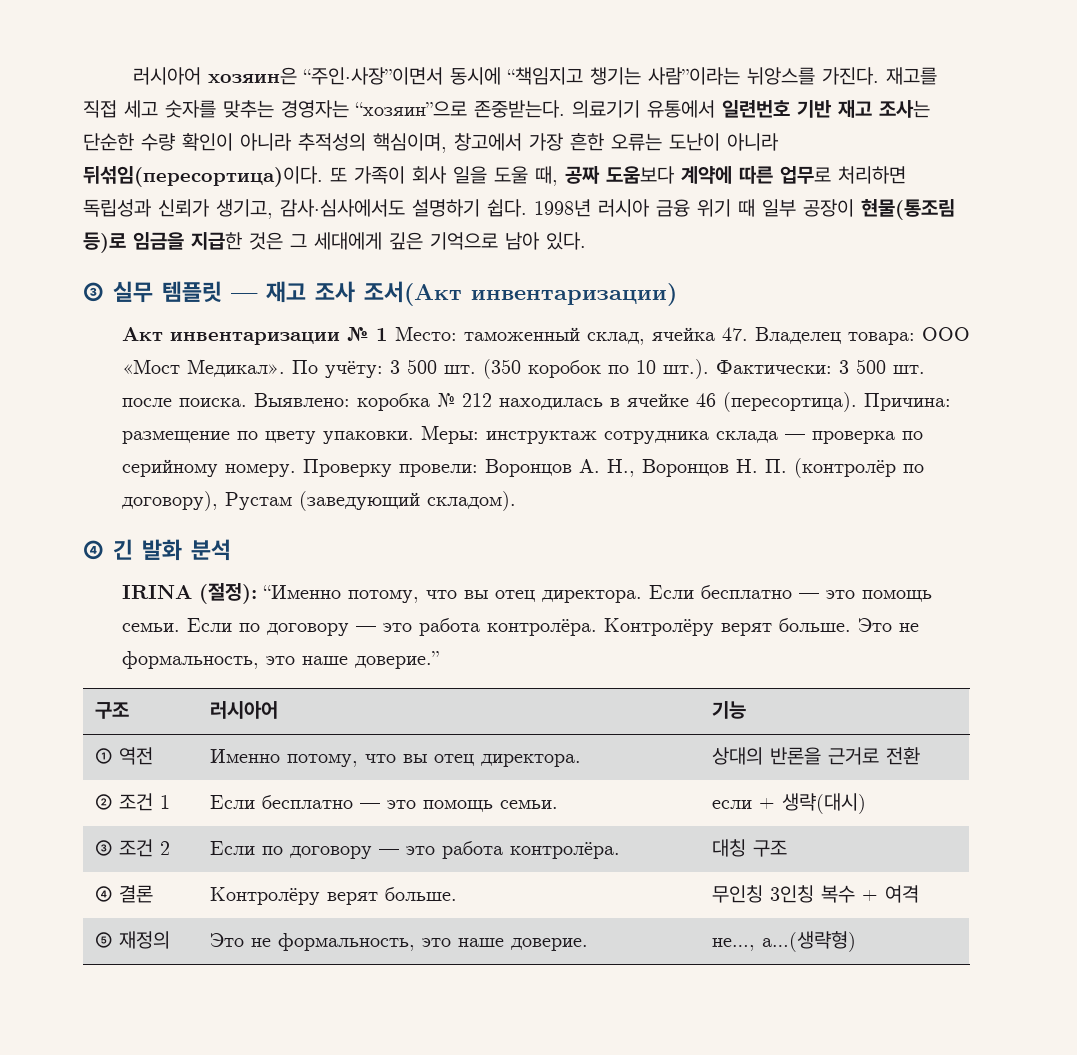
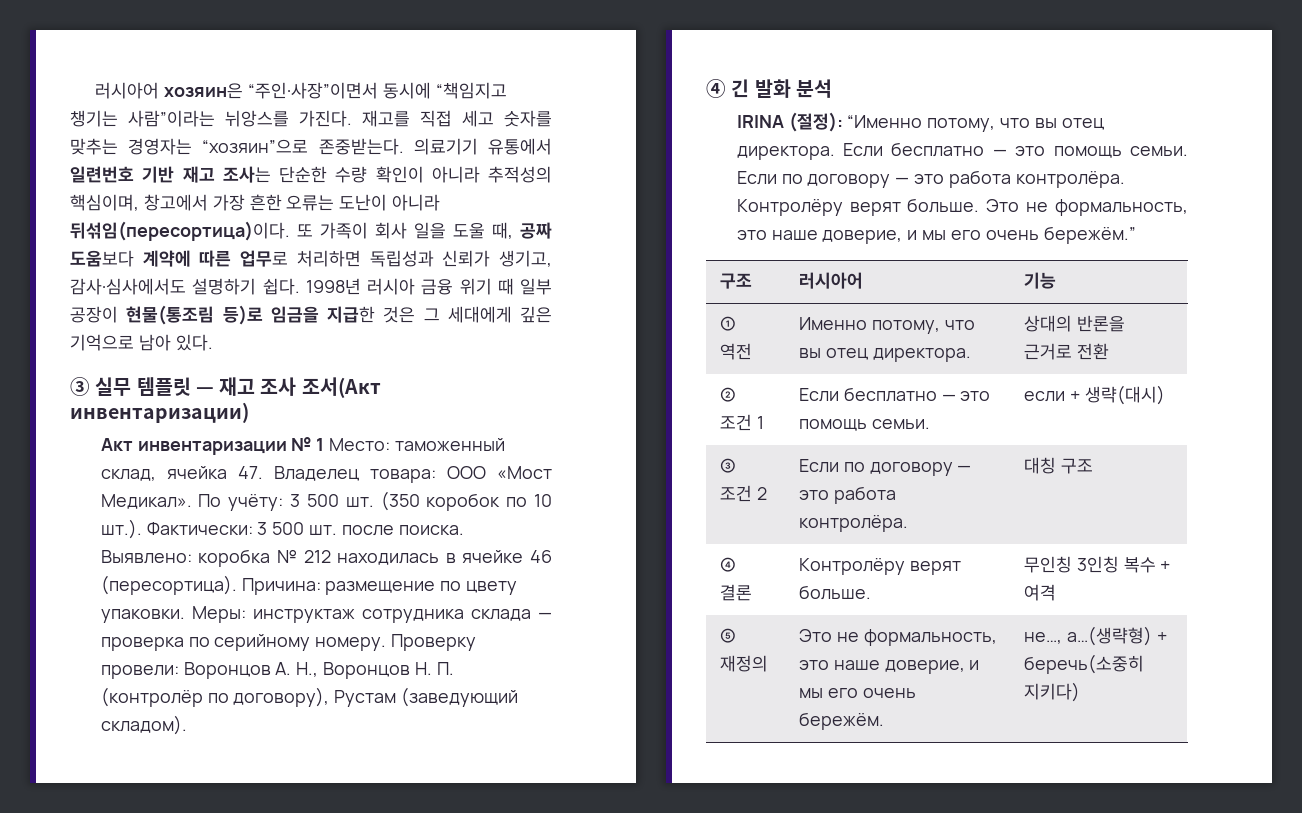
[354,651,439,669] доверие.” -> [822,226,1136,244] доверие, и мы его очень бережём.”
[510,938,588,951] доверие. -> [884,660,980,674] [798,688,916,698] [798,712,884,730] доверие, и мы его очень бережём.
(856, 941) none -> [1156,632,1167,642] [1023,654,1144,674] [1023,682,1080,702] + беречь(소중히 지키다)

